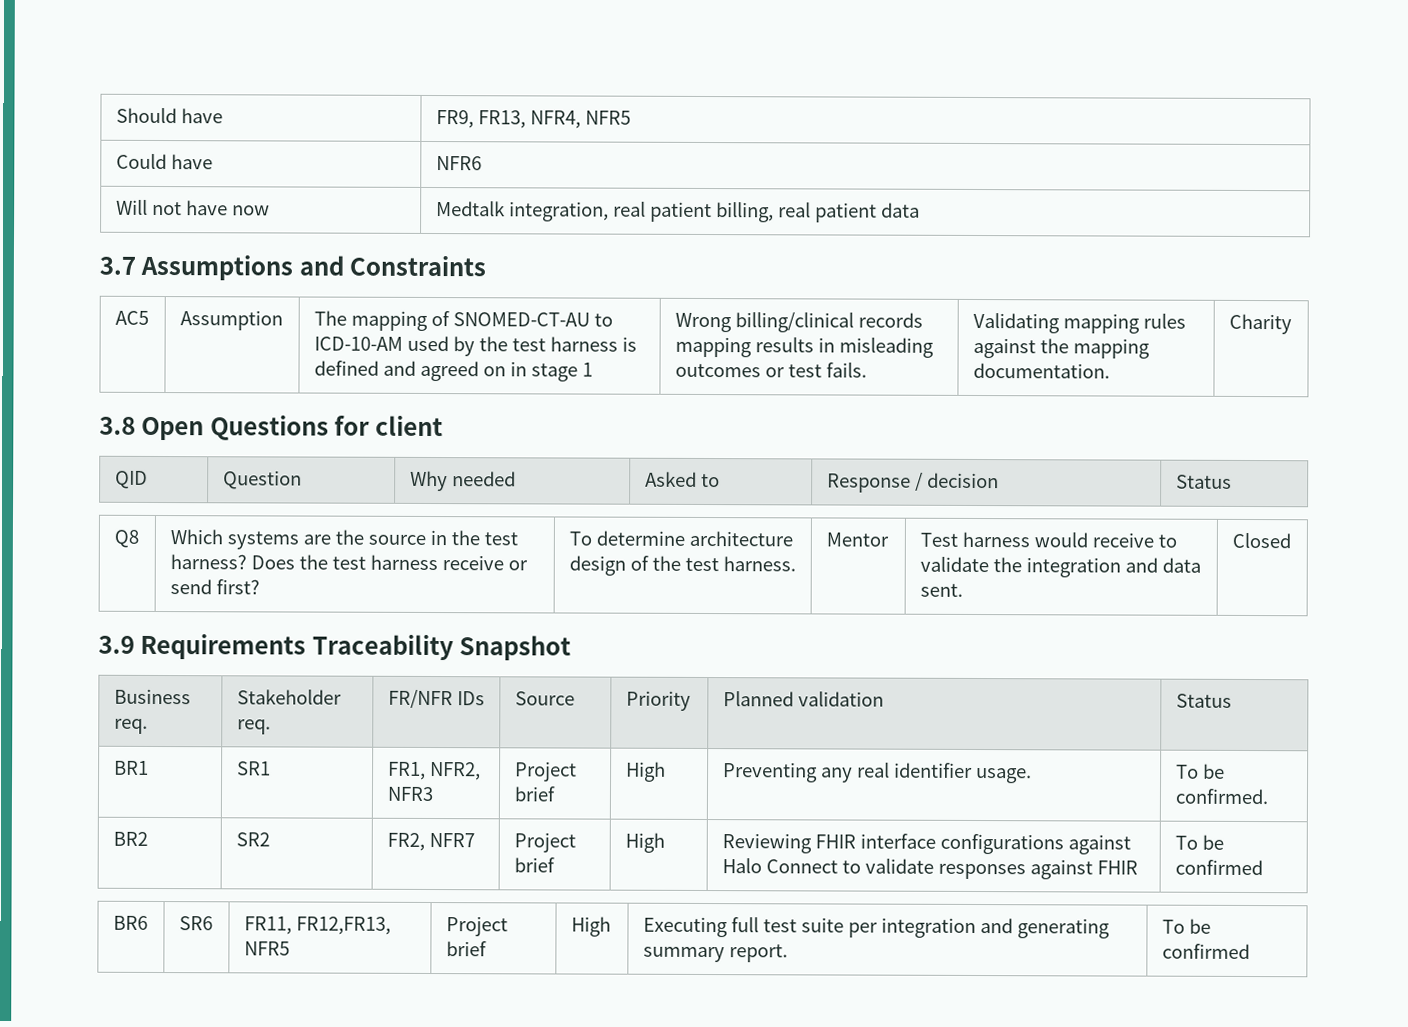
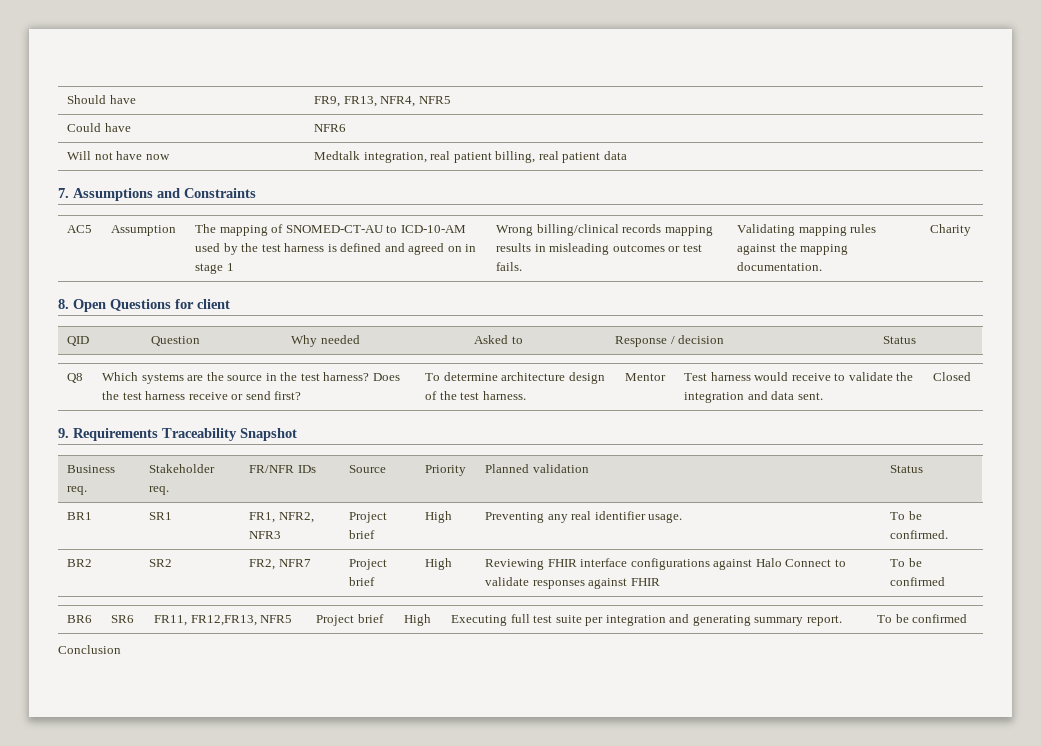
[99,256,136,275] 3.7 -> [58,188,69,198] 7.
[99,416,136,435] 3.8 -> [58,299,69,309] 8.
[98,635,135,654] 3.9 -> [58,428,69,438] 9.
(1250, 951) none -> [58,645,121,654] // Conclusion

